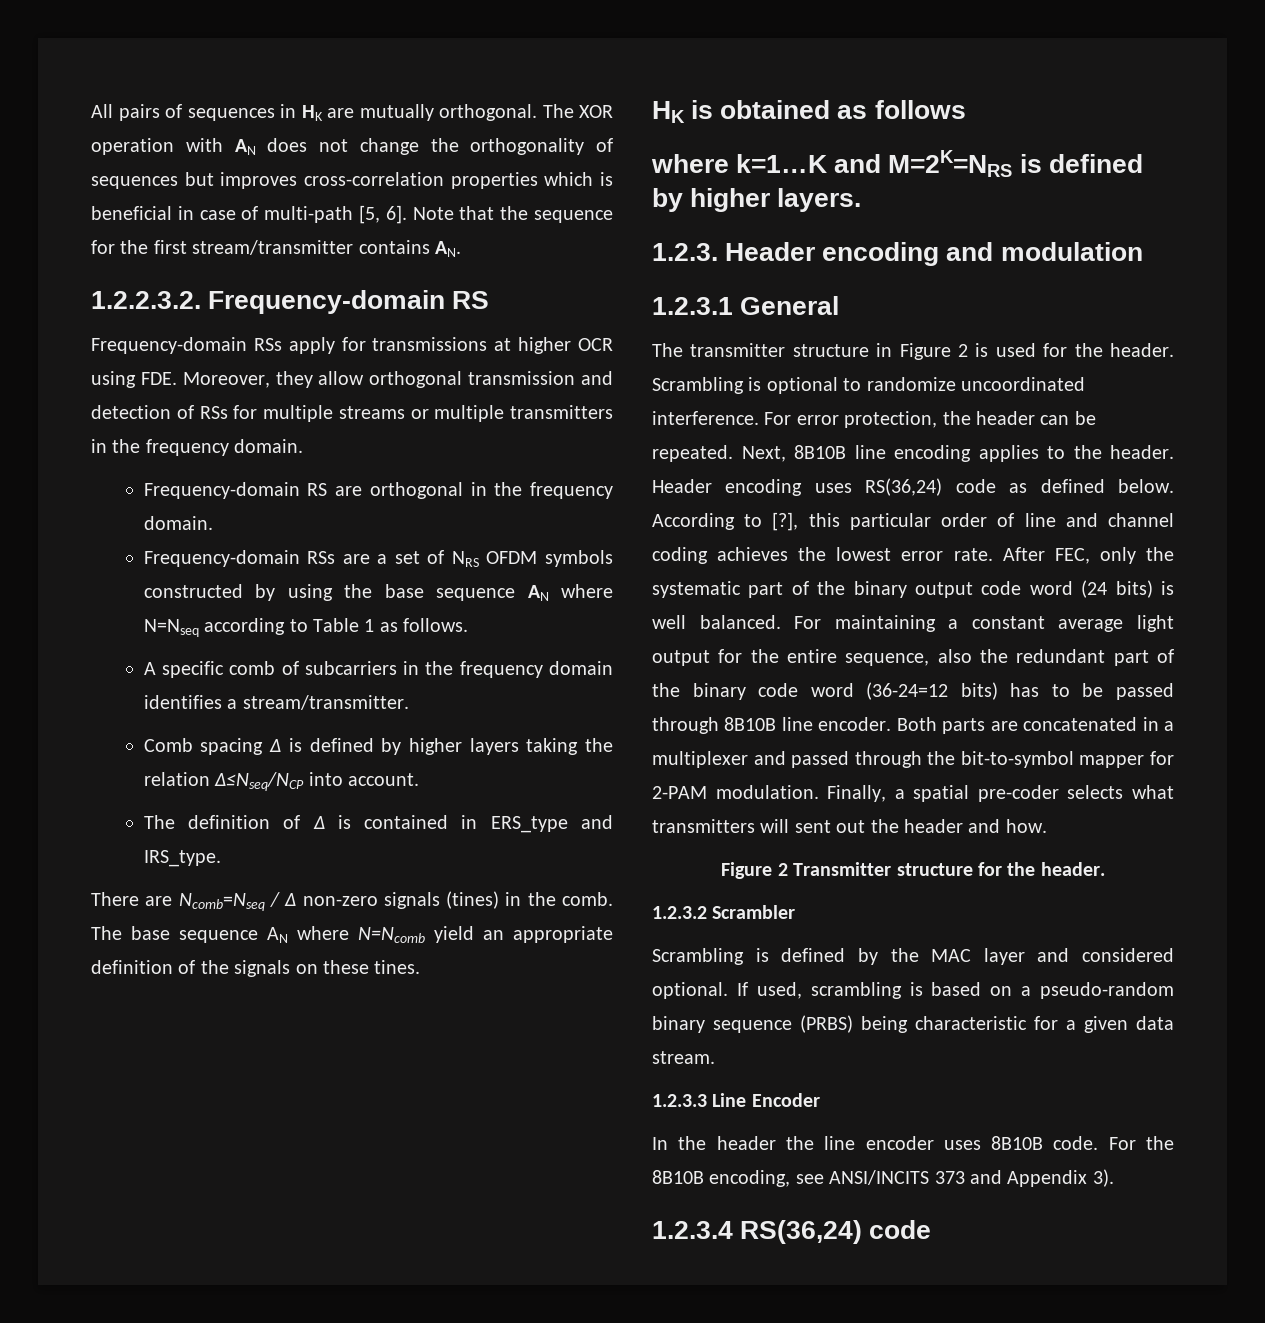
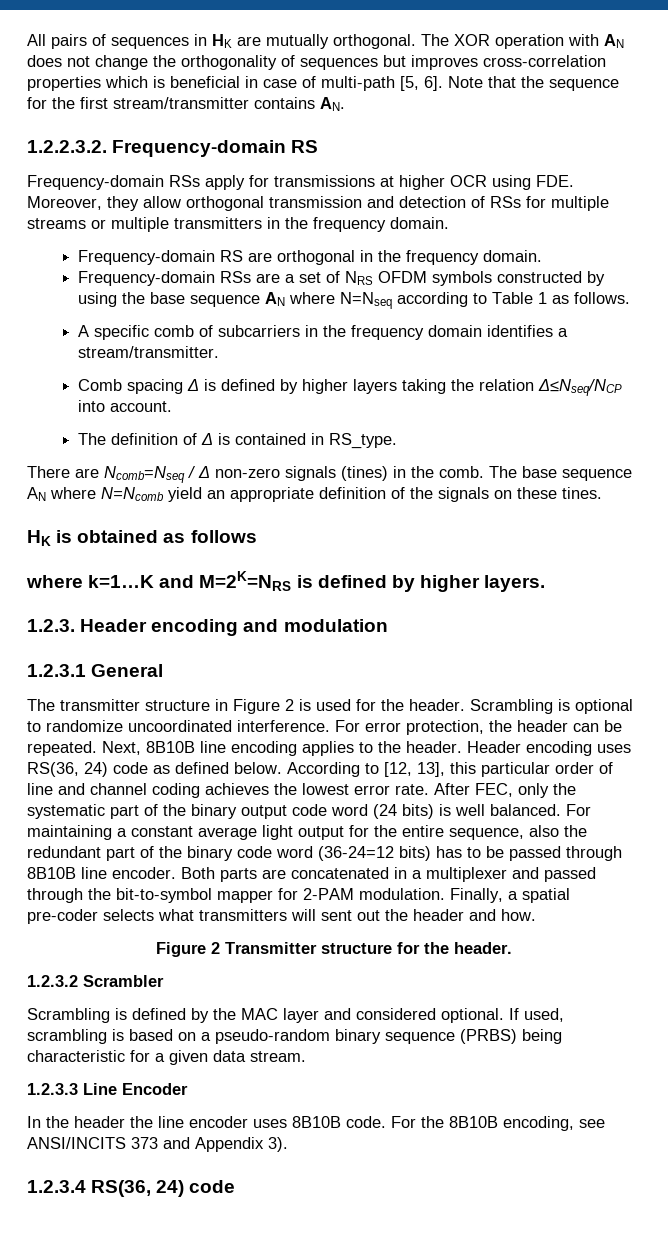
[490,815,614,833] [143,850,221,867] ERS_type and IRS_type. -> [328,433,397,449] RS_type.
[865,478,943,496] RS(36,24) -> [27,762,108,777] RS(36, 24)
[772,512,799,531] [?], -> [384,762,445,777] [12, 13],
[740,1220,863,1244] RS(36,24) -> [91,1180,185,1197] RS(36, 24)

